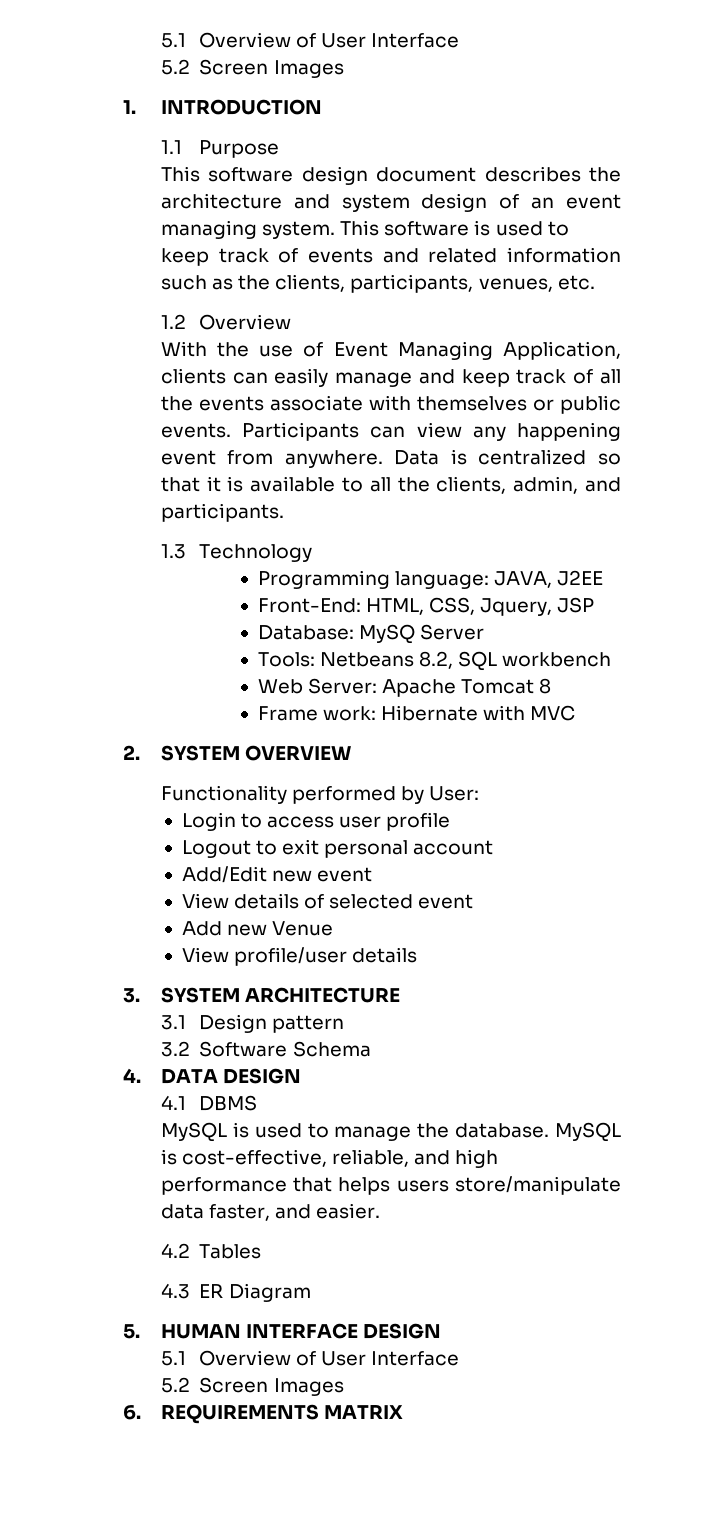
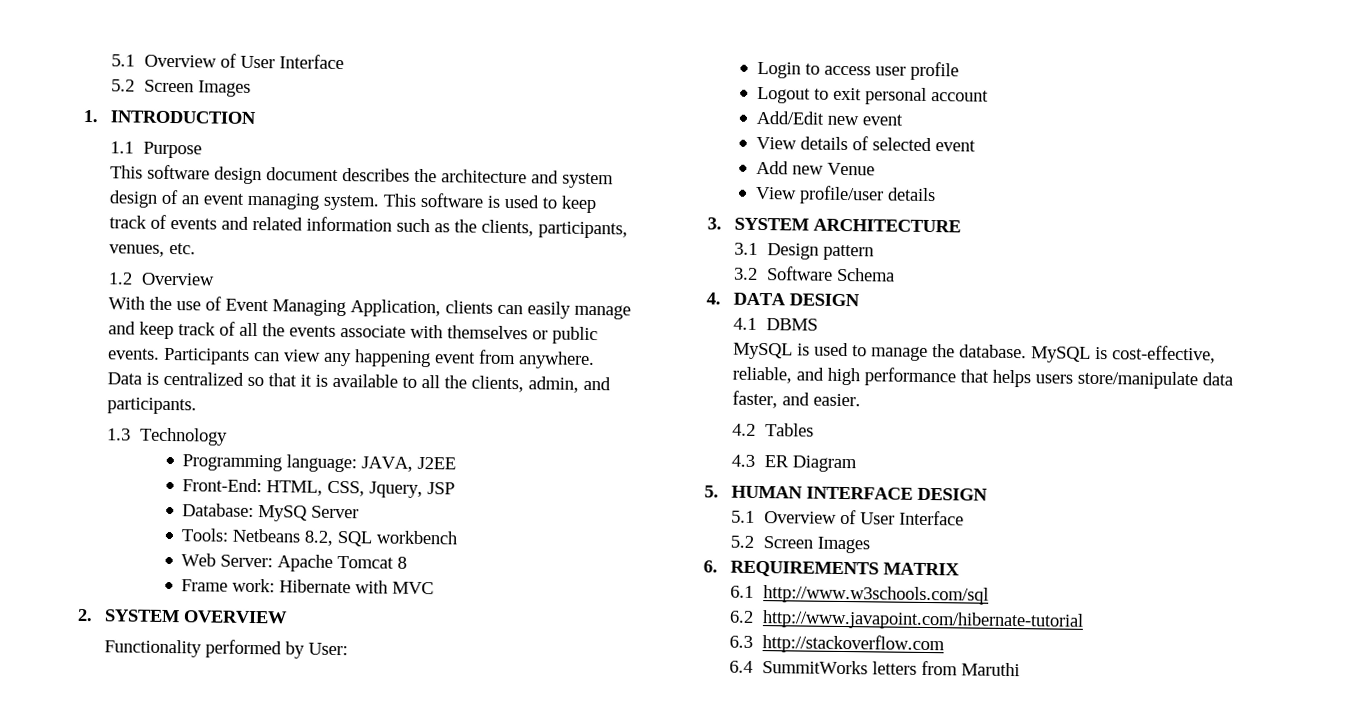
(403, 1412) none -> [730,585,989,605] [729,610,1084,631] [729,634,945,655] [729,660,1020,677] // 6.1 http://www.w3schools.com/sql // 6.2 http://www.javapoint.com/hibernate-tutorial // 6.3 http://stackoverflow.com // 6.4 SummitWorks letters from Maruthi

